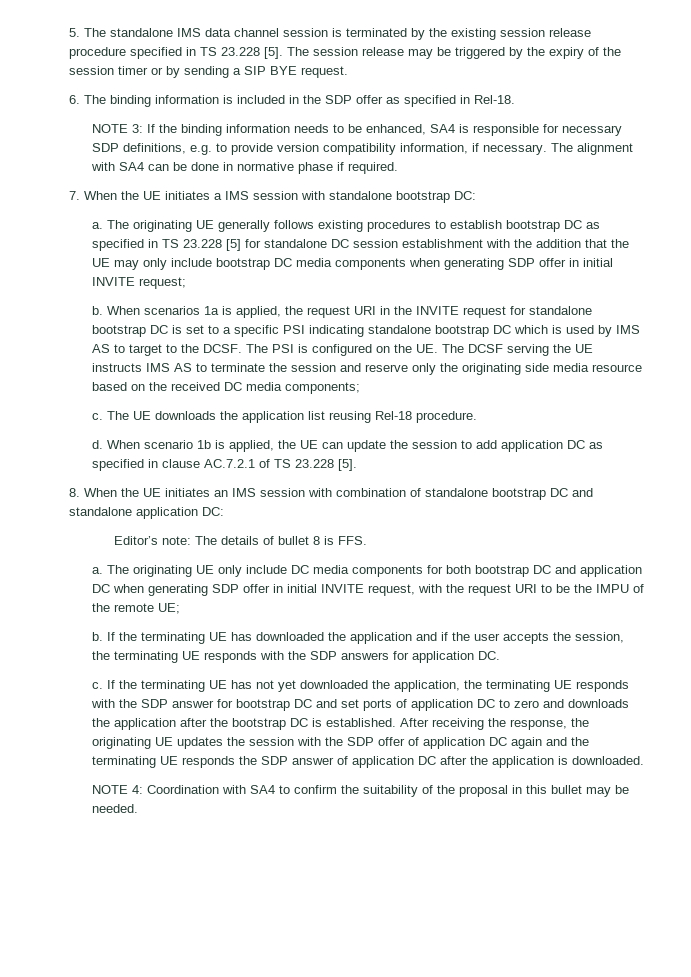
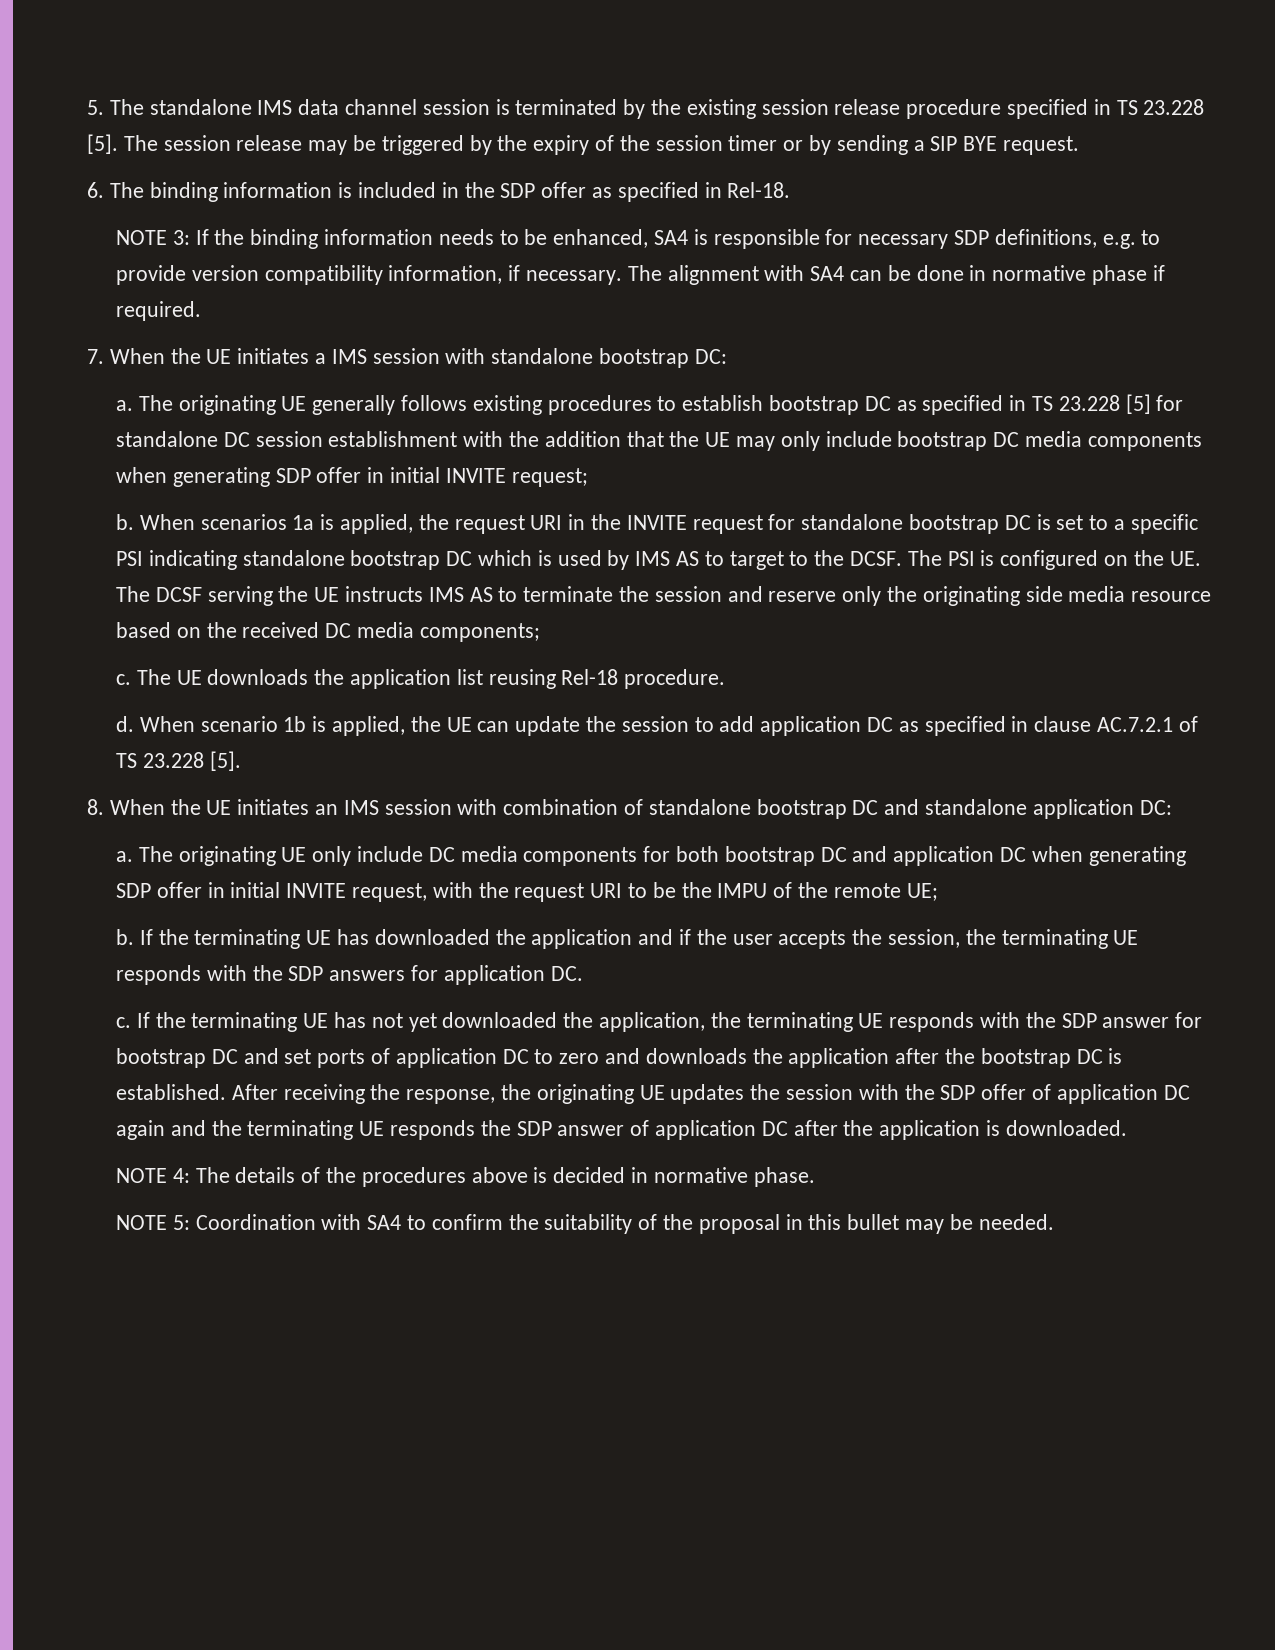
[114,536,368,545] // Editor’s note: The details of bullet 8 is FFS. -> (1172, 807) none
(143, 789) none -> [195,1167,815,1187] [115,1215,190,1230] The details of the procedures above is decided in normative phase. // NOTE 5:

